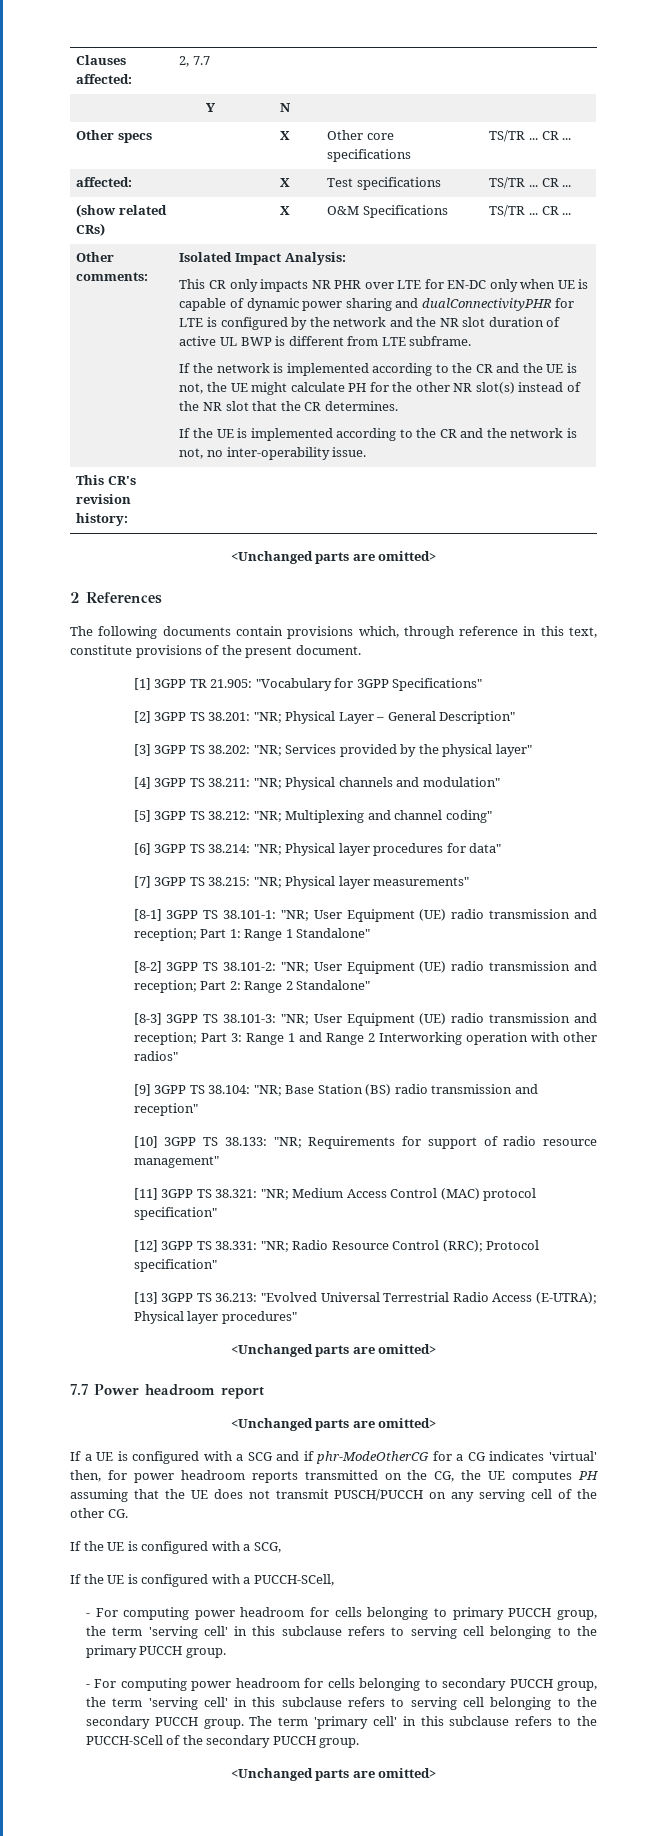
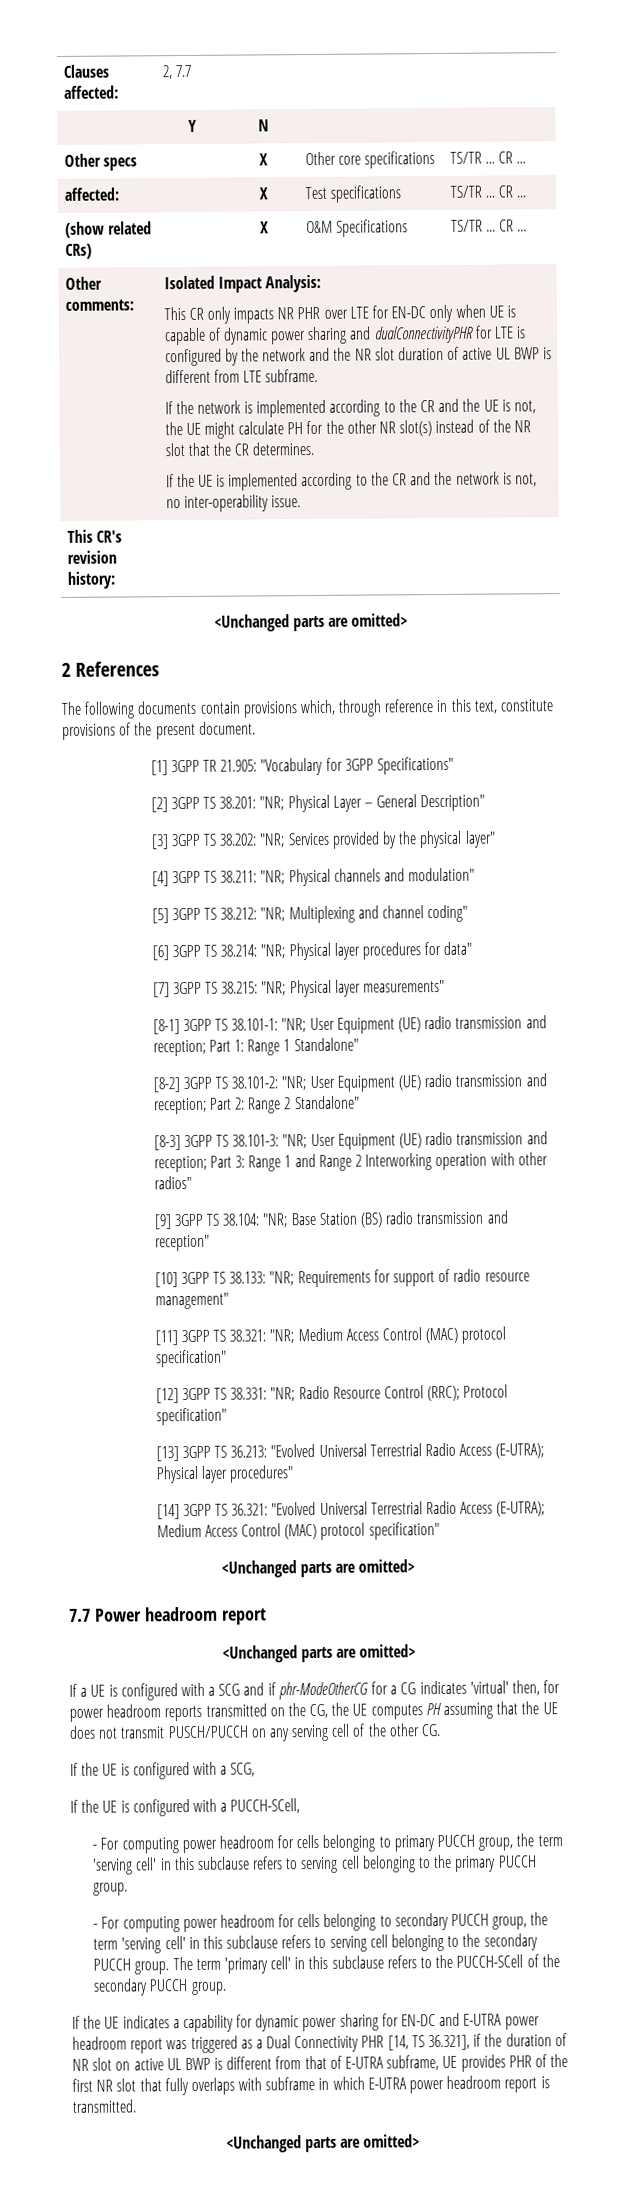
(297, 1317) none -> [156,1500,546,1520] [156,1522,440,1540] // [14] 3GPP TS 36.321: "Evolved Universal Terrestrial Radio Access (E-UTRA); Medium Access Control (MAC) protocol specification"
(360, 1743) none -> [72,2012,540,2033] [72,2033,567,2054] [72,2054,569,2072] [72,2075,550,2096] [72,2099,136,2113] // If the UE indicates a capability for dynamic power sharing for EN-DC and E-UTRA power headroom report was triggered as a Dual Connectivity PHR [14, TS 36.321], if the duration of NR slot on active UL BWP is different from that of E-UTRA subframe, UE provides PHR of the first NR slot that fully overlaps with subframe in which E-UTRA power headroom report is transmitted.

